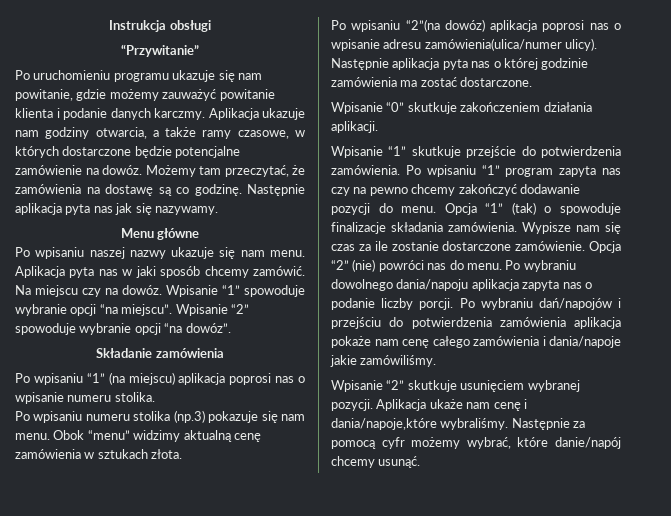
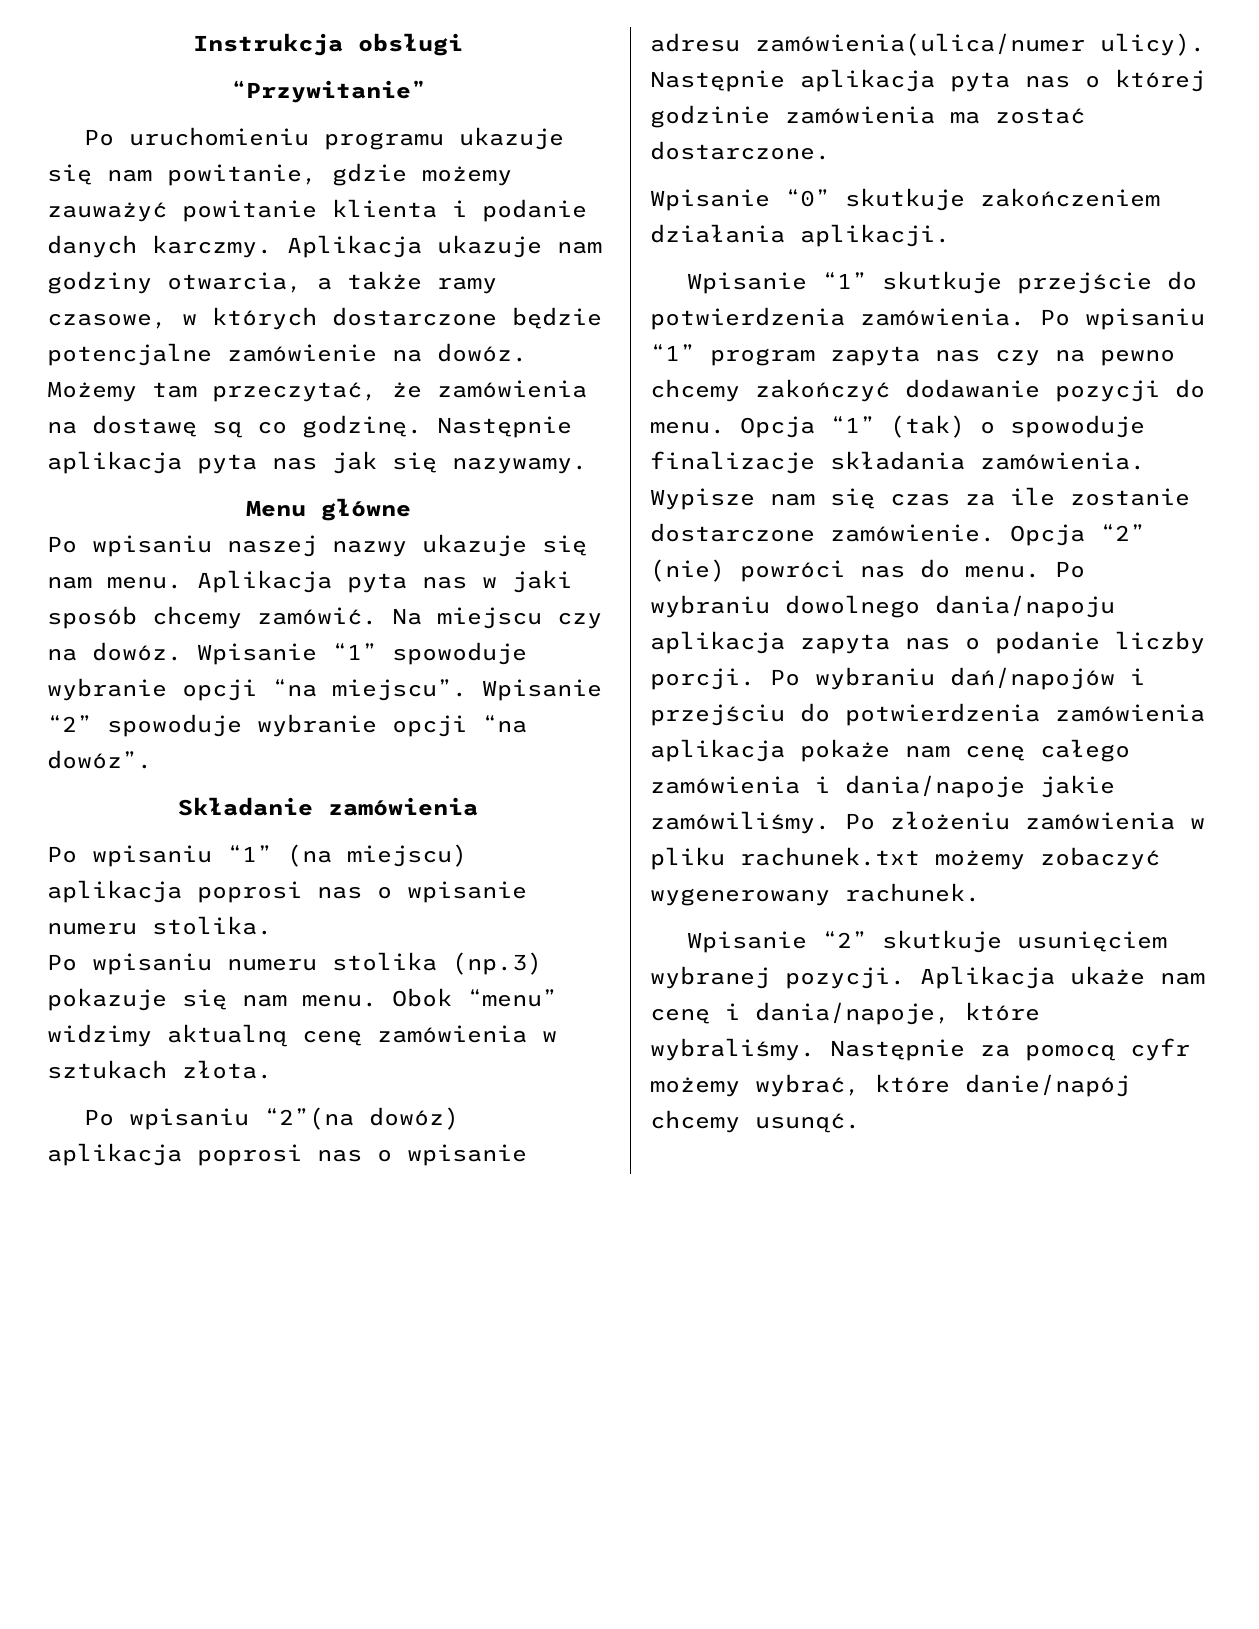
(437, 361) none -> [845,811,1205,830] [650,847,1160,870] [650,883,980,906] Po złożeniu zamówienia w pliku rachunek.txt możemy zobaczyć wygenerowany rachunek.
[331,418,437,430] dania/napoje,które -> [755,1002,1040,1025] dania/napoje, które

